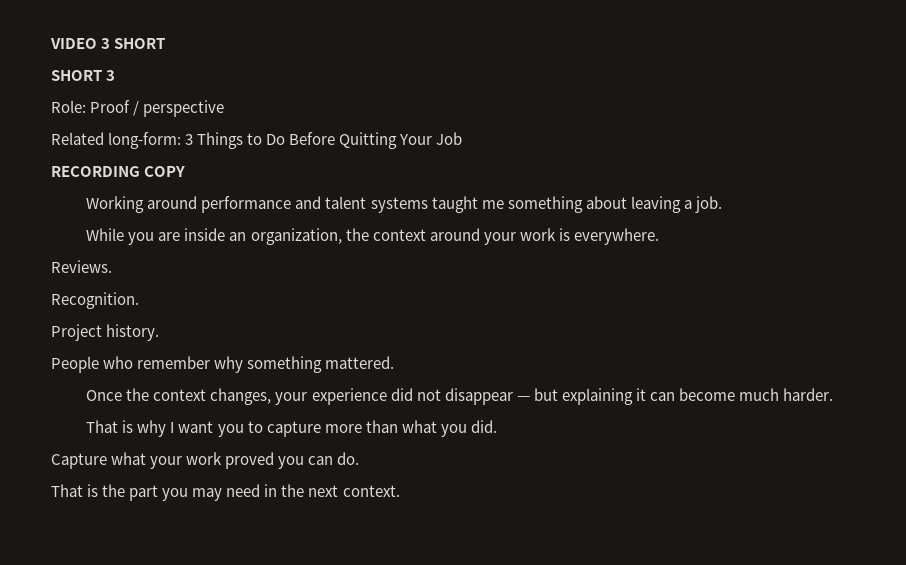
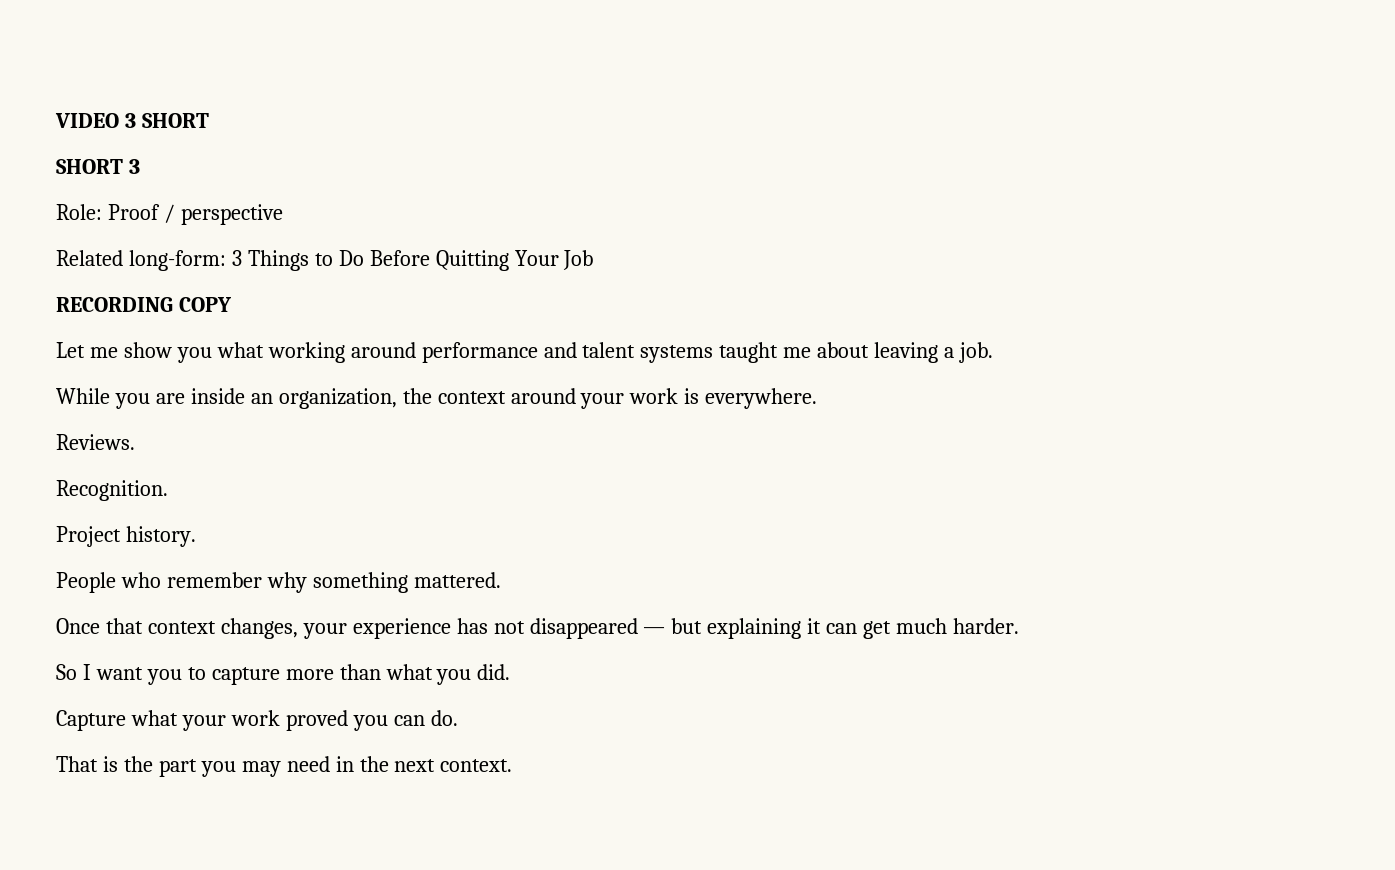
[86,196,145,213] Working -> [56,342,345,363] Let me show you what working
[507,196,583,213] something -> (812, 352) none
[126,388,150,401] the -> [105,618,143,634] that
[390,388,513,405] did not disappear -> [456,618,638,639] has not disappeared
[678,388,735,401] become -> [863,621,892,639] get
[86,420,167,437] That is why -> [56,664,77,680] So

